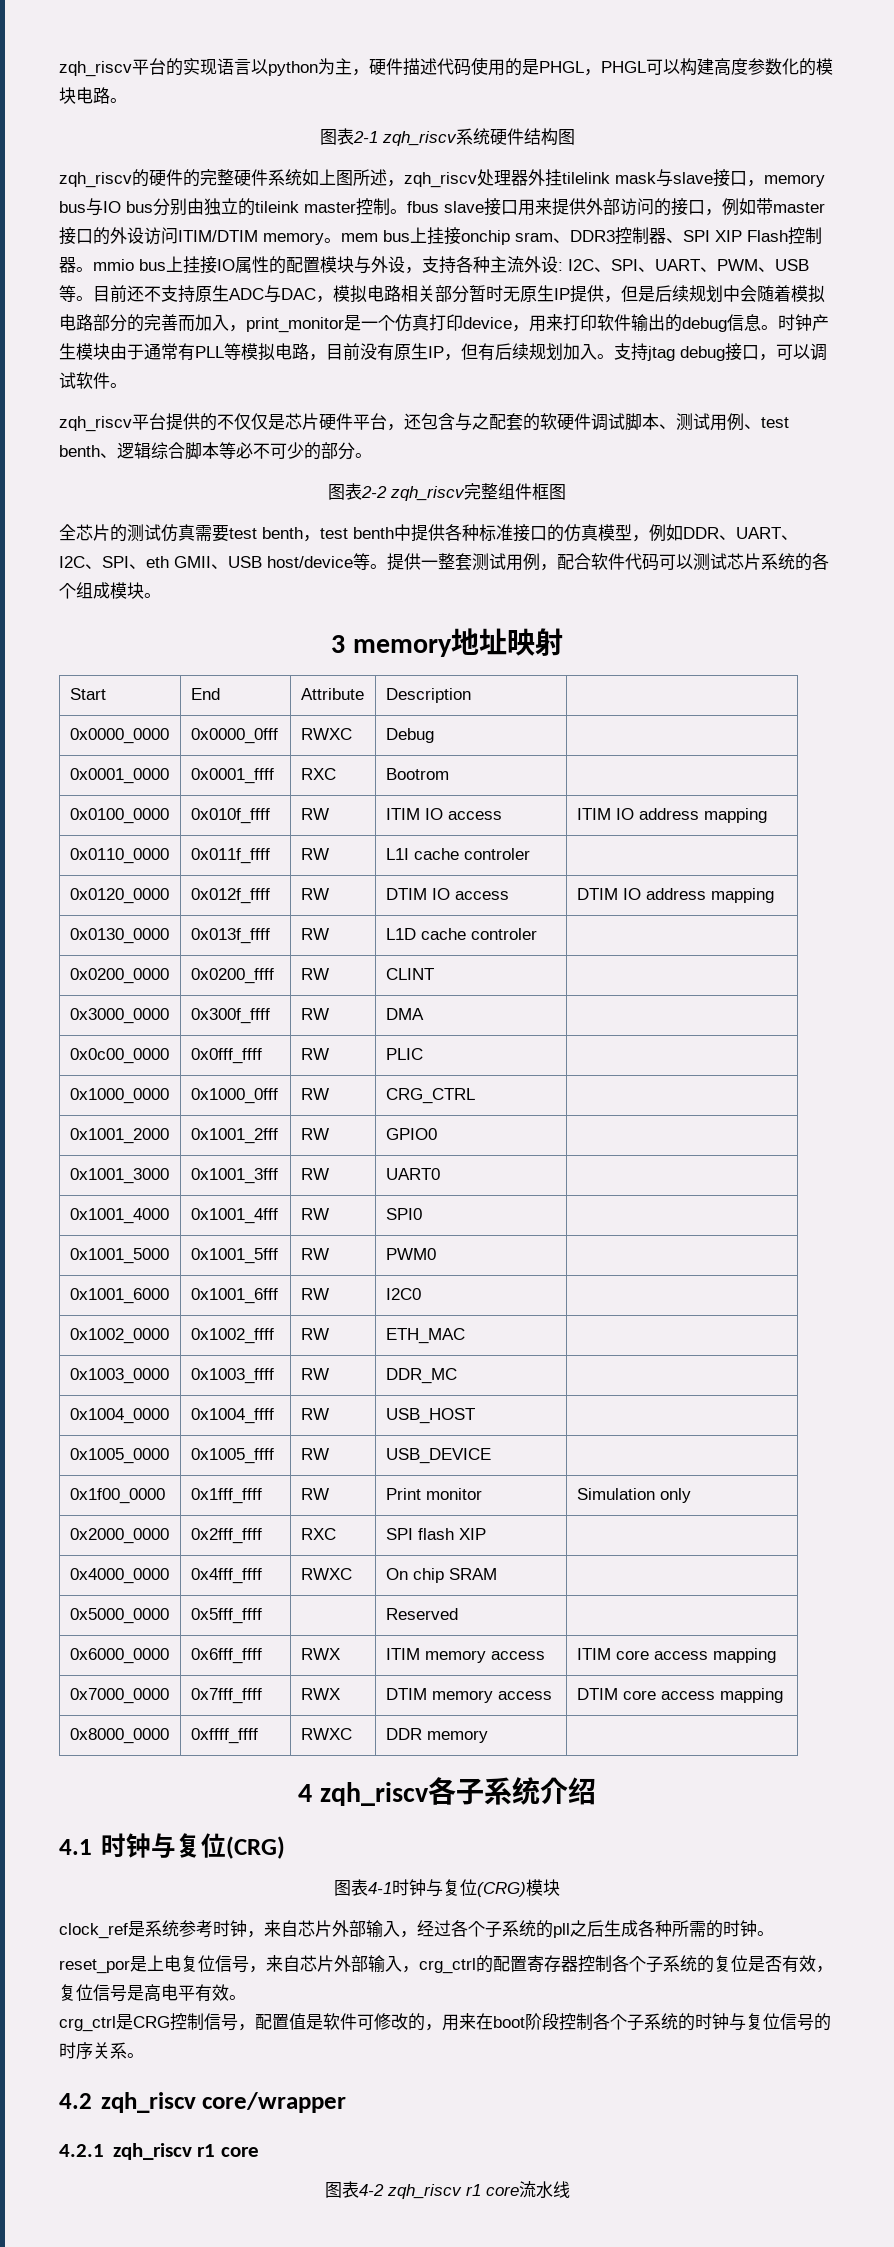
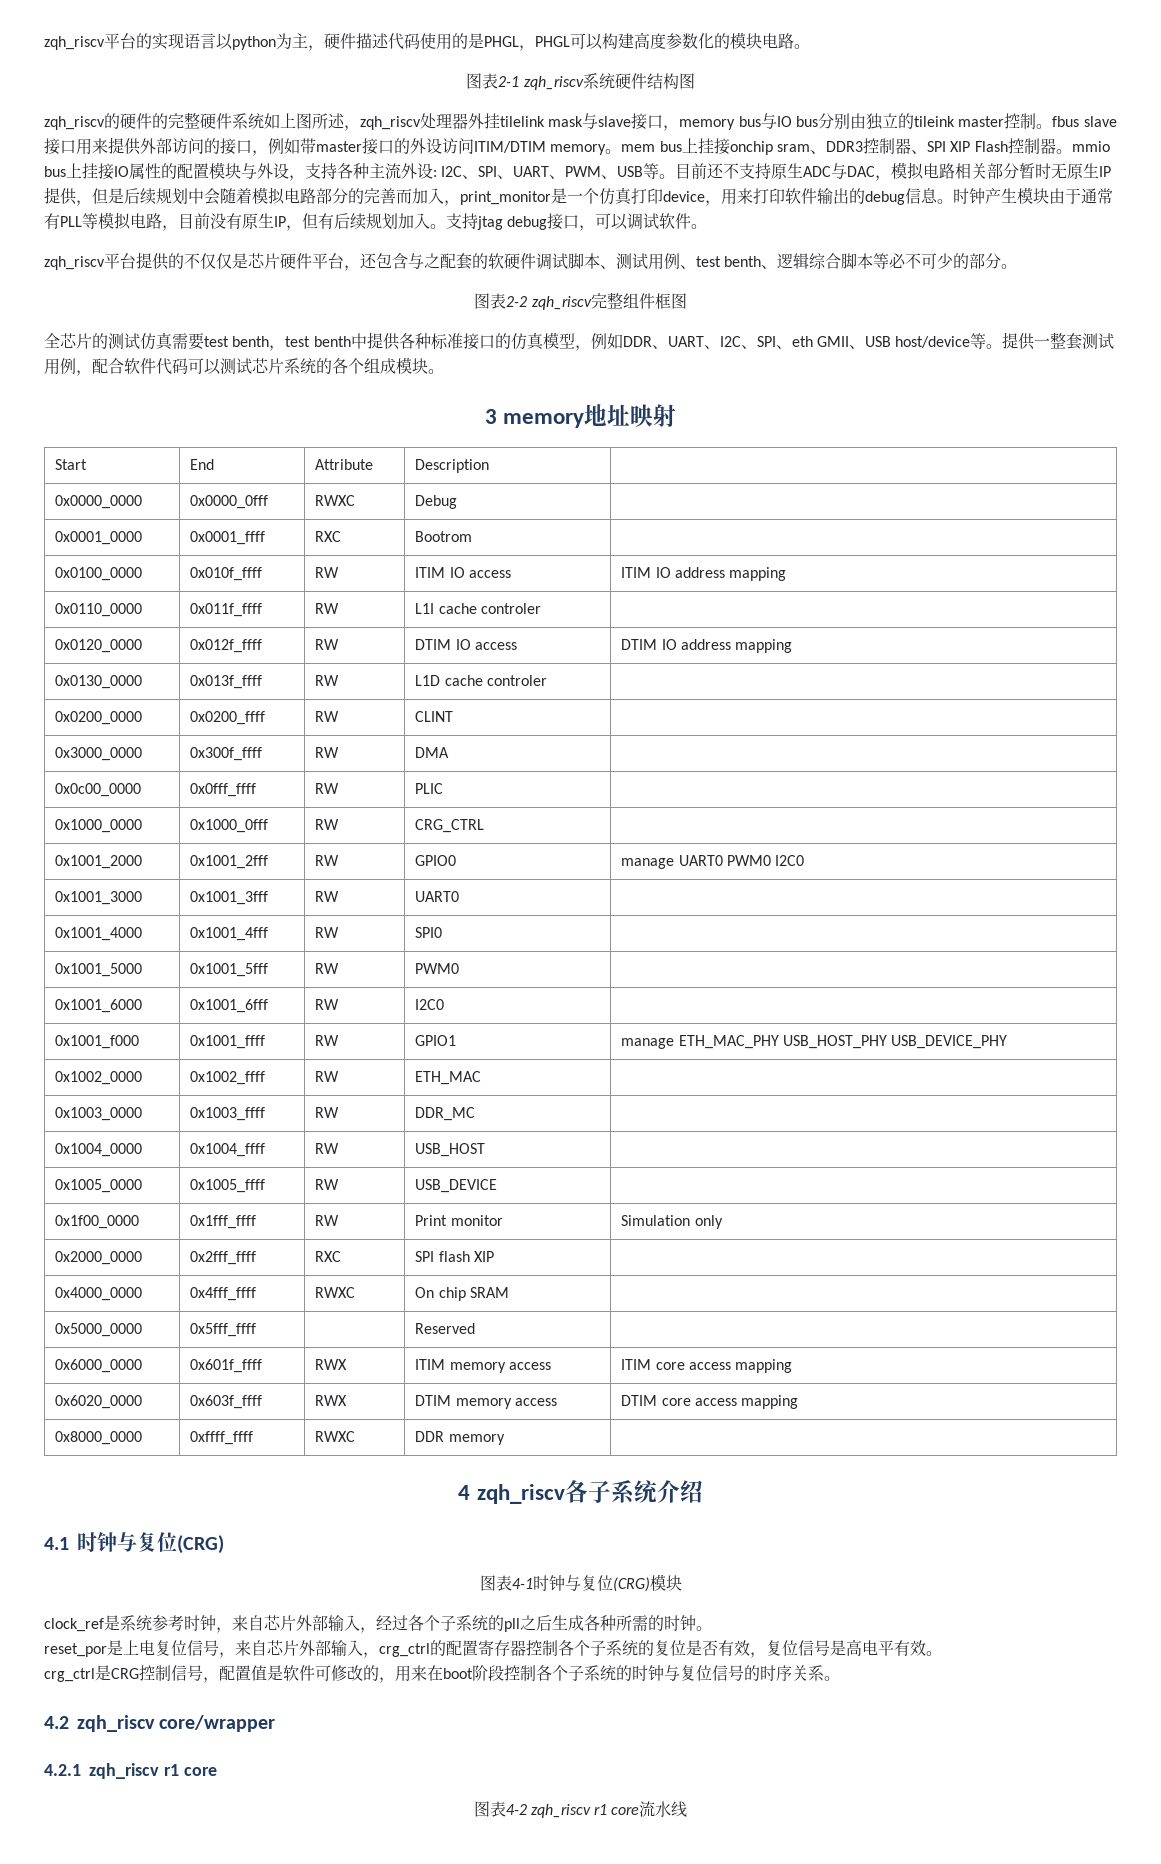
(437, 1134) none -> [621,855,805,869] manage UART0 PWM0 I2C0
(421, 1294) none -> [55,1035,140,1049] [190,1035,266,1049] [315,1035,340,1046] [415,1035,457,1046] [621,1035,1008,1049] // 0x1001_f000 | 0x1001_ffff | RW | GPIO1 | manage ETH_MAC_PHY USB_HOST_PHY USB_DEVICE_PHY
[190,1648,262,1664] 0x6fff_ffff -> [190,1359,263,1373] 0x601f_ffff
[69,1688,169,1704] [190,1688,262,1704] 0x7000_0000 | 0x7fff_ffff -> [55,1395,143,1409] [190,1395,263,1409] 0x6020_0000 | 0x603f_ffff

